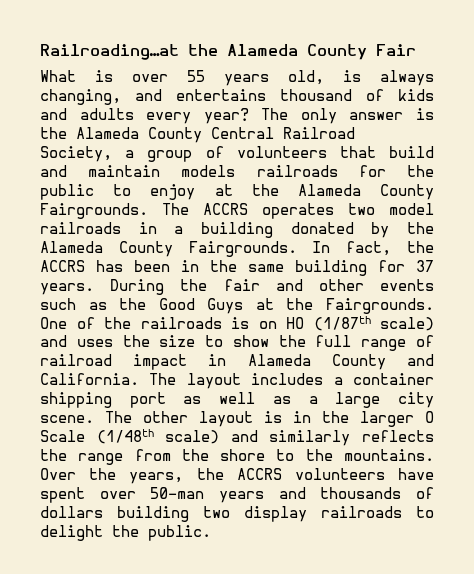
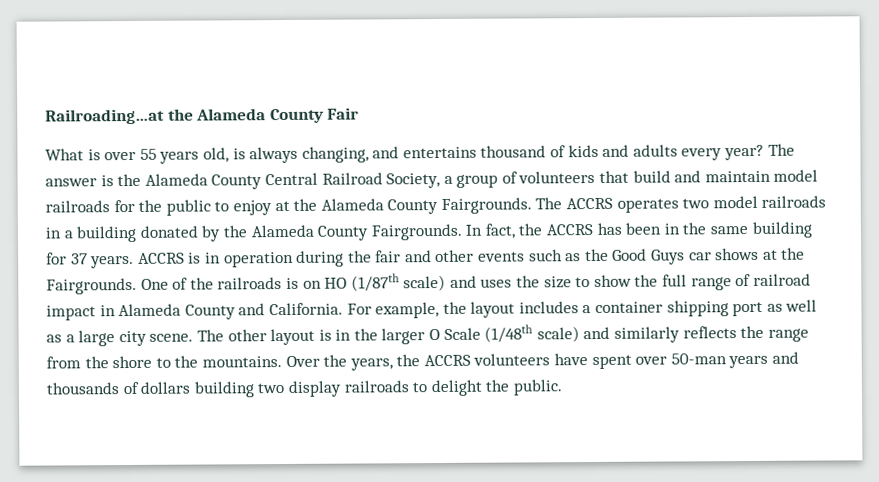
[300,108,337,124] only -> (795, 149) none
[181,165,236,177] models -> [773,169,819,182] model
[110,279,165,295] During -> [137,250,345,268] ACCRS is in operation during
(244, 306) none -> [688,247,760,261] car shows
[149,373,177,385] The -> [346,301,467,319] For example, the

